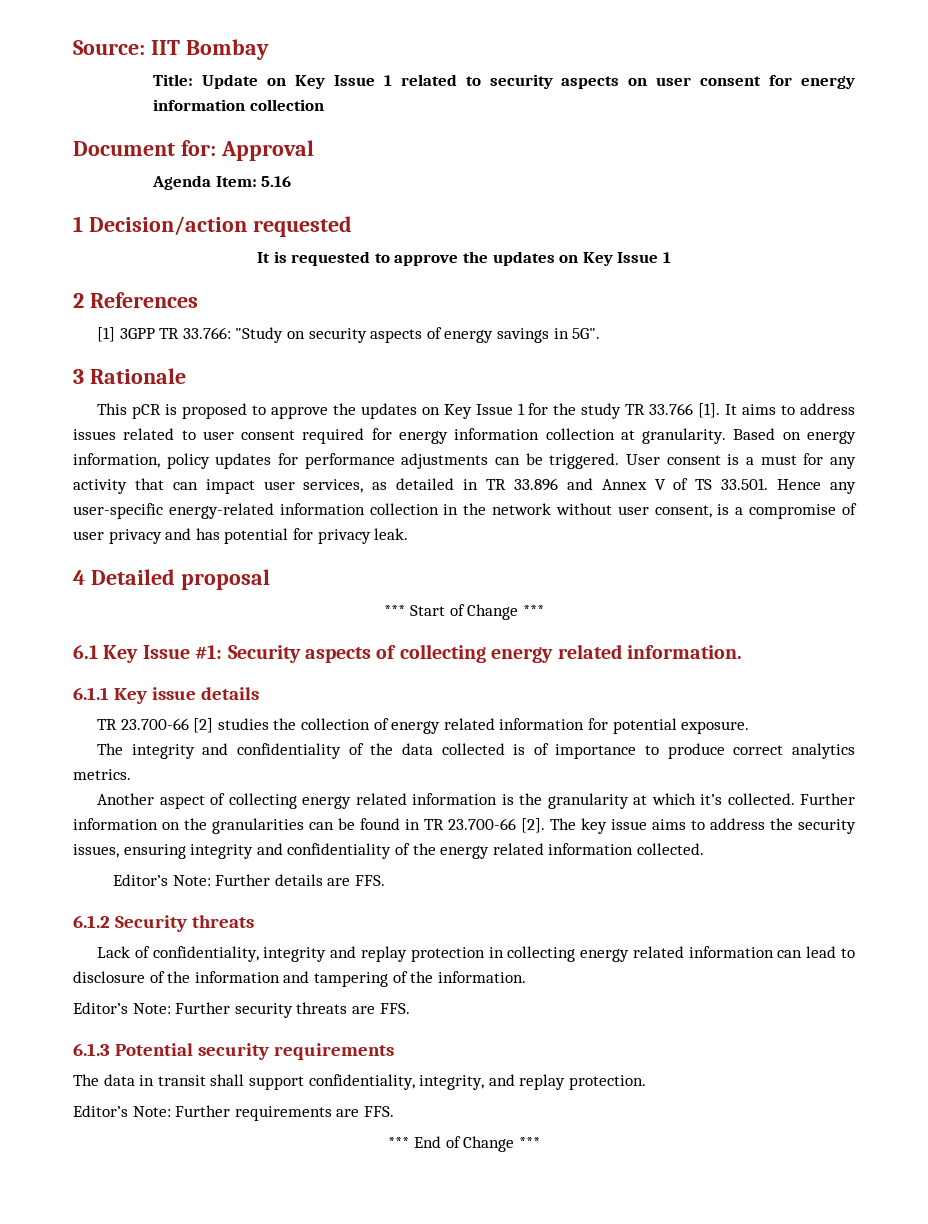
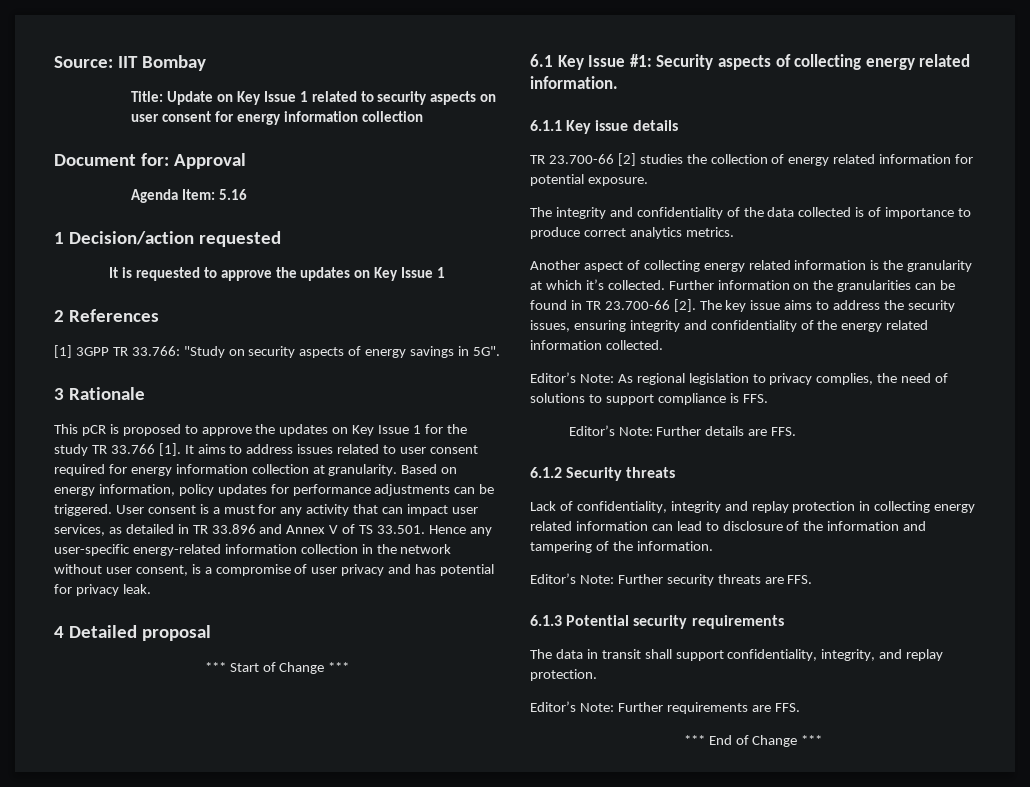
(704, 849) none -> [530,372,949,385] [530,393,768,405] // Editor’s Note: As regional legislation to privacy complies, the need of solutions to support compliance is FFS.

